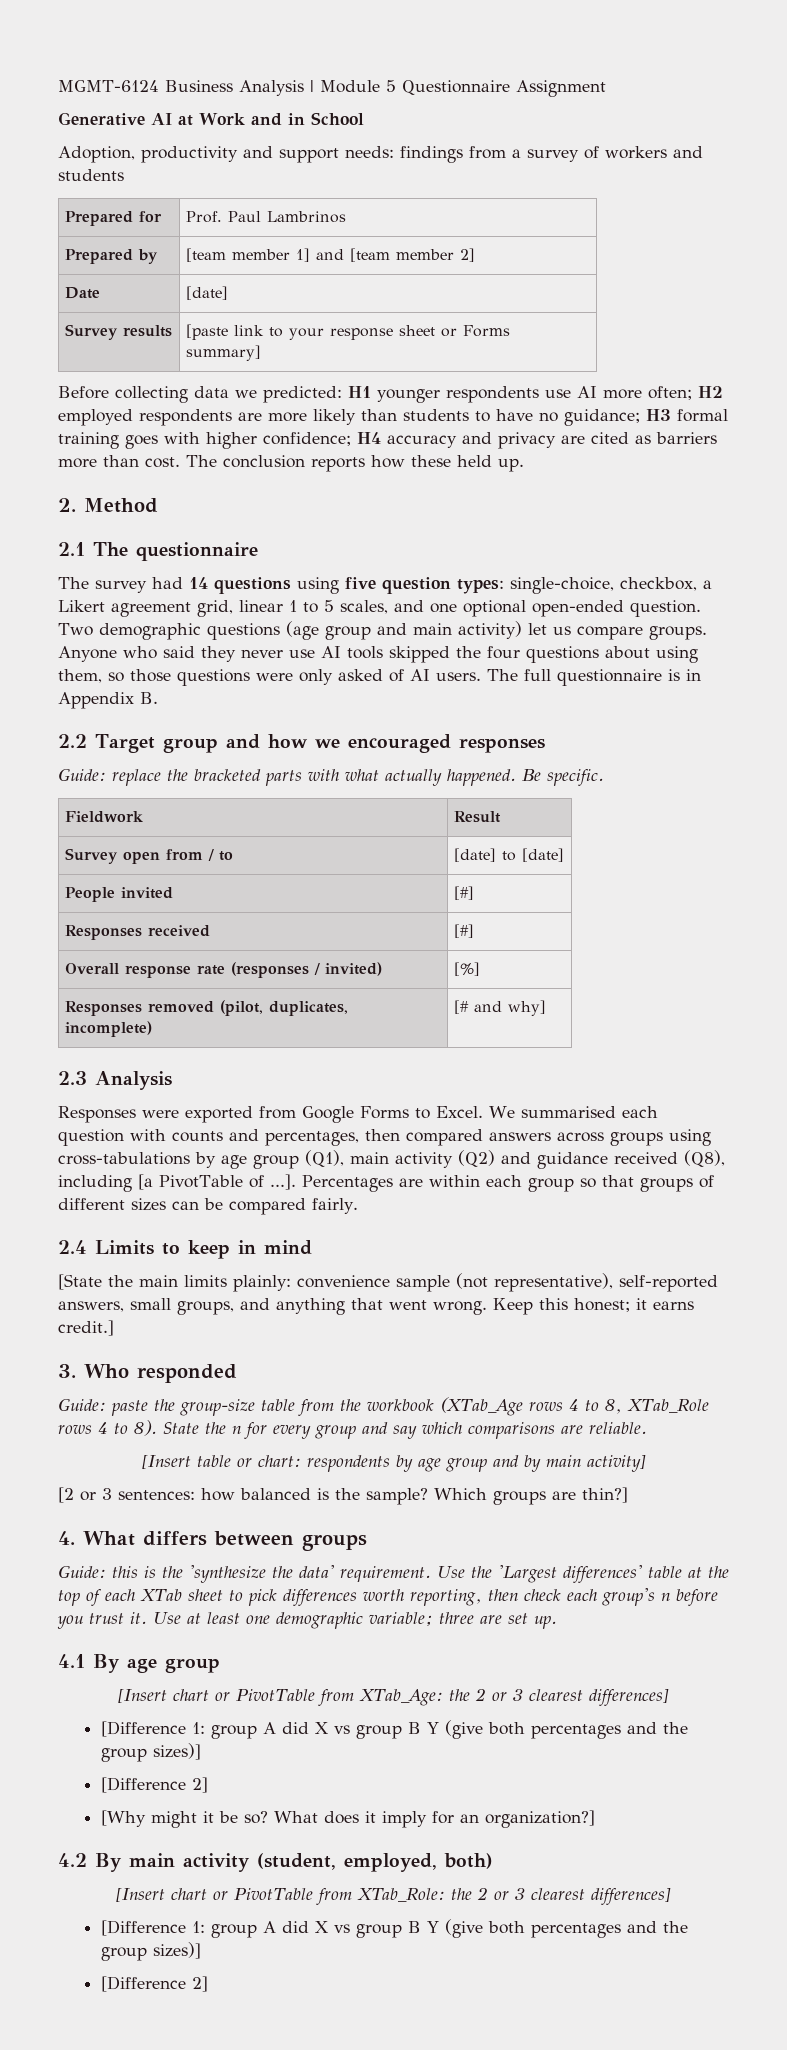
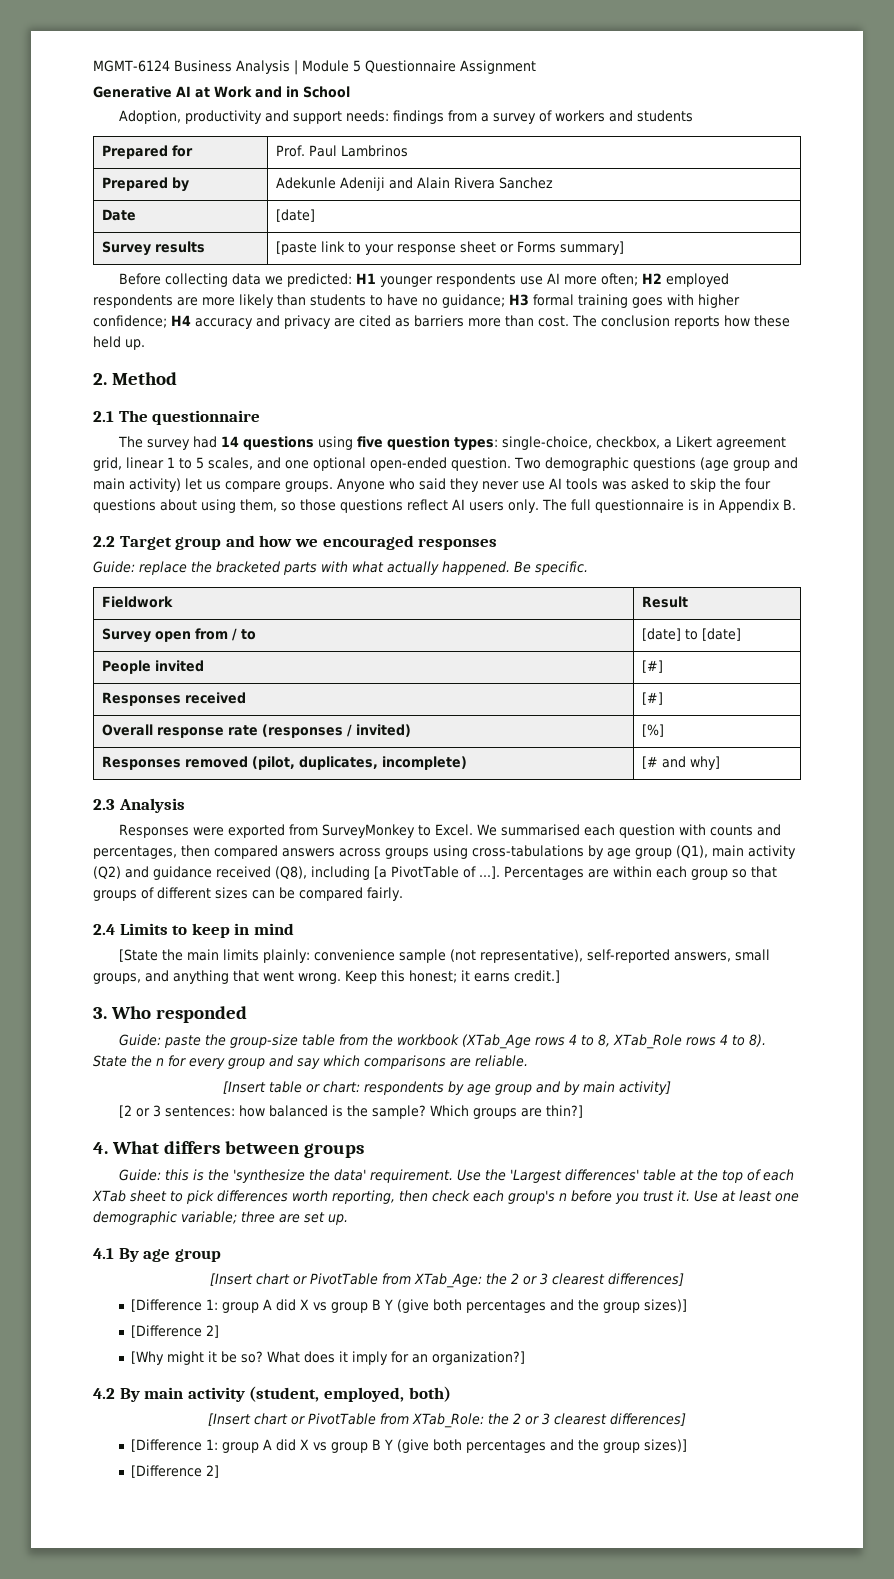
[186,248,476,262] [team member 1] and [team member 2] -> [275,177,553,191] Adekunle Adeniji and Alain Rivera Sanchez
[389,646,450,663] skipped -> [602,478,716,492] was asked to skip
[256,669,481,685] were only asked of AI users. -> [407,499,539,513] reflect AI users only.
[302,1106,409,1123] Google Forms -> [322,824,416,838] SurveyMonkey

